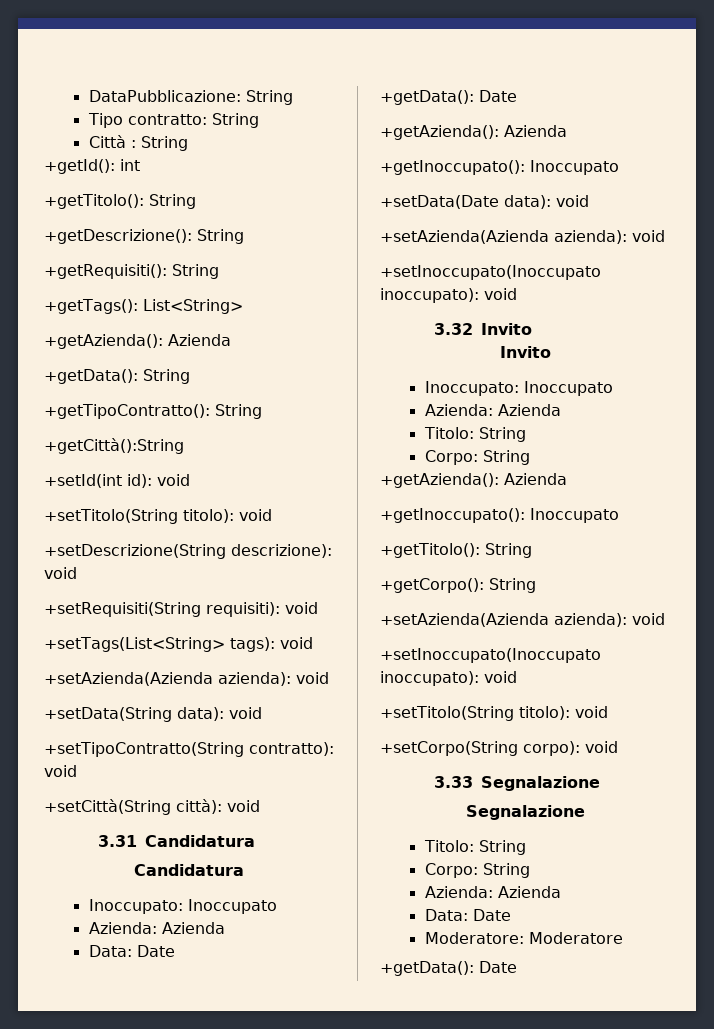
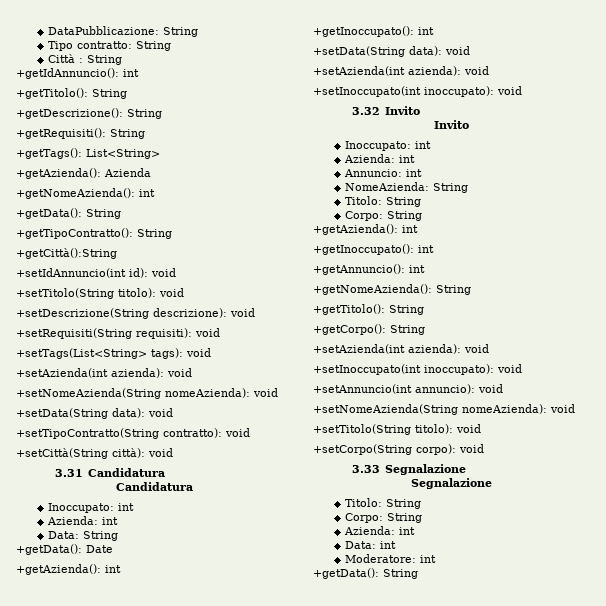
[44,159,115,174] +getId(): -> [16,68,119,79] +getIdAnnuncio():
(231, 340) none -> [16,188,155,199] // +getNomeAzienda(): int
[44,474,122,488] +setId(int -> [16,268,126,278] +setIdAnnuncio(int
[44,672,329,686] +setAzienda(Azienda azienda): void -> [16,368,192,378] [16,388,278,399] +setAzienda(int azienda): void // +setNomeAzienda(String nomeAzienda): void
[187,899,277,914] [88,922,225,934] [88,945,175,957] Inoccupato // Azienda: Azienda // Data: Date -> [117,503,134,511] [46,516,118,525] [47,531,118,541] int // Azienda: int // Data: String
[504,125,567,137] [380,160,619,175] [380,195,589,209] [380,230,665,244] [380,265,601,280] Azienda // +getInoccupato(): Inoccupato // +setData(Date data): void // +setAzienda(Azienda azienda): void // +setInoccupato(Inoccupato -> [105,565,121,573] [313,26,434,37] [313,46,470,57] [313,66,489,76] [313,86,421,97] int // +getInoccupato(): int // +setData(String data): void // +setAzienda(int azienda): void // +setInoccupato(int
[523,381,613,396] [424,404,561,416] Inoccupato // Azienda: Azienda -> [414,141,431,149] [343,154,415,163] [343,169,422,177] [344,182,468,193] int // Azienda: int // Annuncio: int // NomeAzienda: String
[504,473,567,485] [380,508,619,523] Azienda // +getInoccupato(): Inoccupato -> [402,225,418,233] [313,244,434,255] [313,264,425,275] [313,284,471,295] int // +getInoccupato(): int // +getAnnuncio(): int // +getNomeAzienda(): String
[380,613,665,627] [380,648,601,663] [380,671,517,686] +setAzienda(Azienda azienda): void // +setInoccupato(Inoccupato inoccupato): void -> [313,344,489,354] [313,364,522,375] [313,384,503,394] [313,404,575,415] +setAzienda(int azienda): void // +setInoccupato(int inoccupato): void // +setAnnuncio(int annuncio): void // +setNomeAzienda(String nomeAzienda): void
[497,886,561,898] [424,909,511,921] Azienda // Data: Date -> [398,527,415,535] [344,541,396,549] int // Data: int
[528,932,623,944] [380,961,517,976] Moderatore // +getData(): Date -> [419,555,436,563] [313,568,418,579] int // +getData(): String

